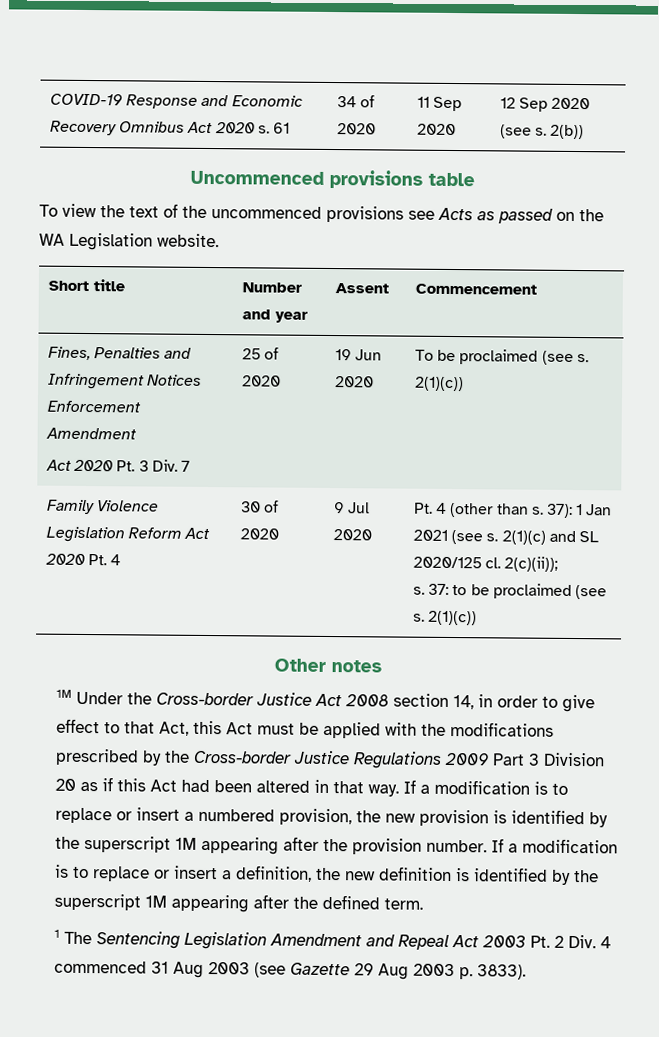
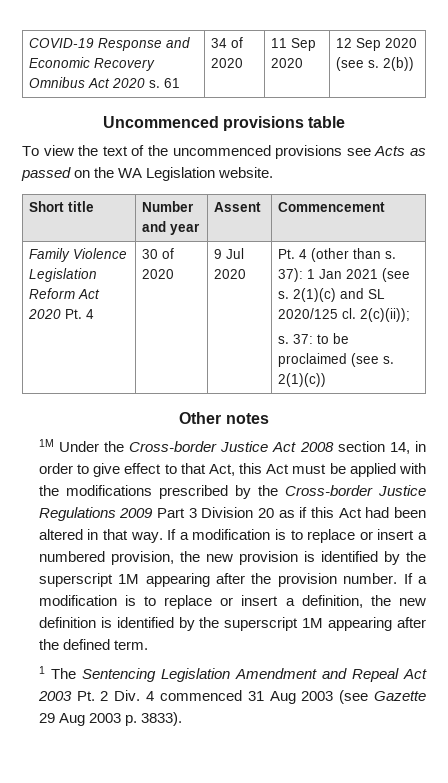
[48,346,193,361] [48,373,203,390] [47,400,142,413] [46,427,138,440] [46,459,191,472] [242,347,280,360] [242,375,282,387] [335,349,383,361] [335,376,375,388] [415,349,589,365] [415,376,465,392] // Fines, Penalties and Infringement Notices Enforcement Amendment // Act 2020 Pt. 3 Div. 7 | 25 of 2020 | 19 Jun 2020 | To be proclaimed (see s. 2(1)(c)) -> (386, 207) none

